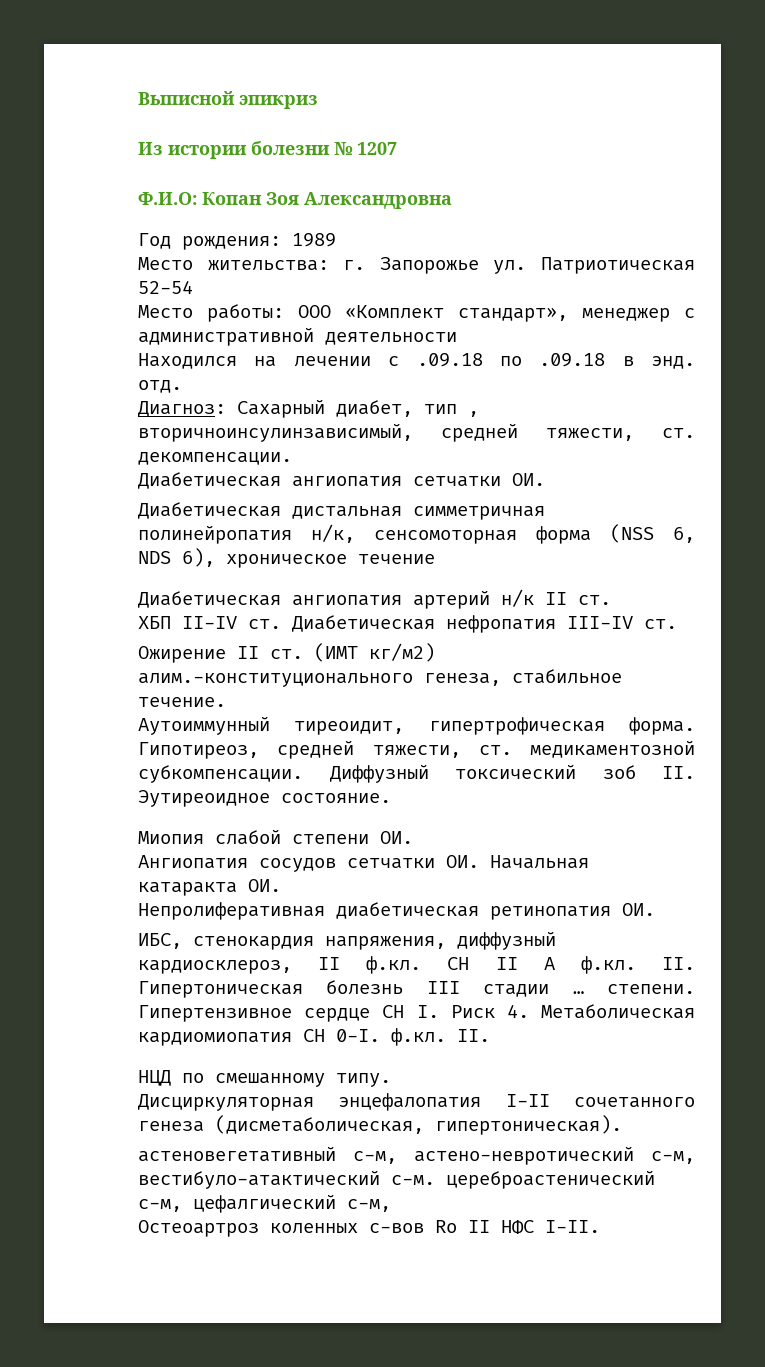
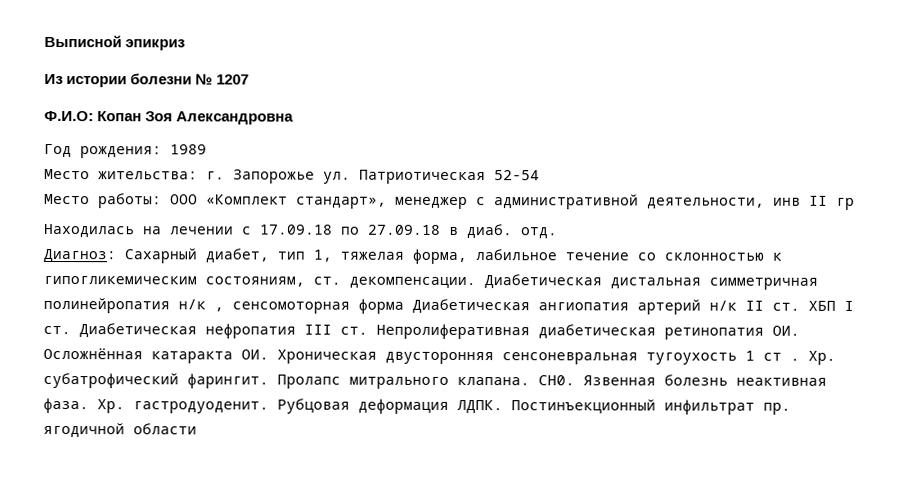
[325,332,457,345] [138,353,695,369] деятельности // Находился на лечении с .09.18 по .09.18 в энд. -> [647,195,855,210] [44,223,513,239] деятельности, инв II гр // Находилась на лечении с 17.09.18 по 27.09.18 в диаб.
[468,411,479,417] [138,423,695,442] [138,452,292,465] [138,472,545,489] [138,502,545,520] [138,524,695,544] [138,548,435,568] , вторичноинсулинзависимый, средней тяжести, ст. декомпенсации. // Диабетическая ангиопатия сетчатки ОИ. // Диабетическая дистальная симметричная полинейропатия н/к, сенсомоторная форма (NSS 6, NDS 6), хроническое течение // -> [313,248,782,265] [43,274,818,290] [43,297,404,314] 1, тяжелая форма, лабильное течение со склонностью к гипогликемическим состояниям, ст. декомпенсации. Диабетическая дистальная симметричная полинейропатия н/к , сенсомоторная форма
[138,616,237,629] // ХБП II-IV -> [808,300,854,311] ХБП I
[567,616,677,629] [138,643,435,663] [138,669,622,687] [138,697,226,707] [138,716,695,735] [138,740,695,759] [138,764,695,783] [138,790,391,807] [138,829,413,845] [138,855,589,872] [138,879,281,896] [138,902,655,920] [138,931,556,950] [138,956,696,974] [138,980,695,998] [138,1004,695,1022] [138,1028,490,1046] [138,1070,391,1087] [138,1093,695,1111] [138,1115,622,1135] [138,1146,695,1165] [138,1170,655,1189] [138,1194,391,1213] [138,1220,600,1237] III-IV ст. // Ожирение II ст. (ИМТ кг/м2) алим.-конституционального генеза, стабильное течение. // Аутоиммунный тиреоидит, гипертрофическая форма. Гипотиреоз, средней тяжести, ст. медикаментозной субкомпенсации. Диффузный токсический зоб II. Эутиреоидное состояние. // Миопия слабой степени ОИ. // Ангиопатия сосудов сетчатки ОИ. Начальная катаракта ОИ. // Непролиферативная диабетическая ретинопатия ОИ. // ИБС, стенокардия напряжения, диффузный кардиосклероз, II ф.кл. СН II А ф.кл. II. Гипертоническая болезнь III стадии … степени. Гипертензивное сердце СН I. Риск 4. Метаболическая кардиомиопатия СН 0-I. ф.кл. II. // НЦД по смешанному типу. // Дисциркуляторная энцефалопатия I-II сочетанного генеза (дисметаболическая, гипертоническая). // астеновегетативный с-м, астено-невротический с-м, вестибуло-атактический с-м. цереброастенический с-м, цефалгический с-м, // Остеоартроз коленных с-вов Rо II НФС I-II. -> [304,323,800,340] [43,347,836,365] [43,372,827,389] [43,397,791,415] [43,422,197,438] III ст. Непролиферативная диабетическая ретинопатия ОИ. Осложнённая катаракта ОИ. Хроническая двусторонняя сенсоневральная тугоухость 1 ст . Хр. субатрофический фарингит. Пролапс митрального клапана. СН0. Язвенная болезнь неактивная фаза. Хр. гастродуоденит. Рубцовая деформация ЛДПК. Постинъекционный инфильтрат пр. ягодичной области

